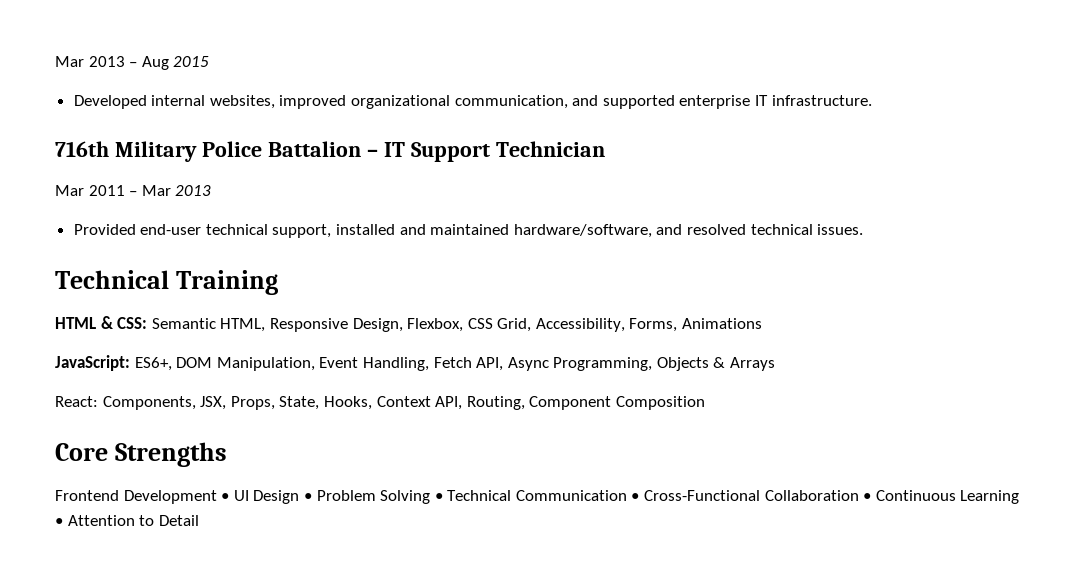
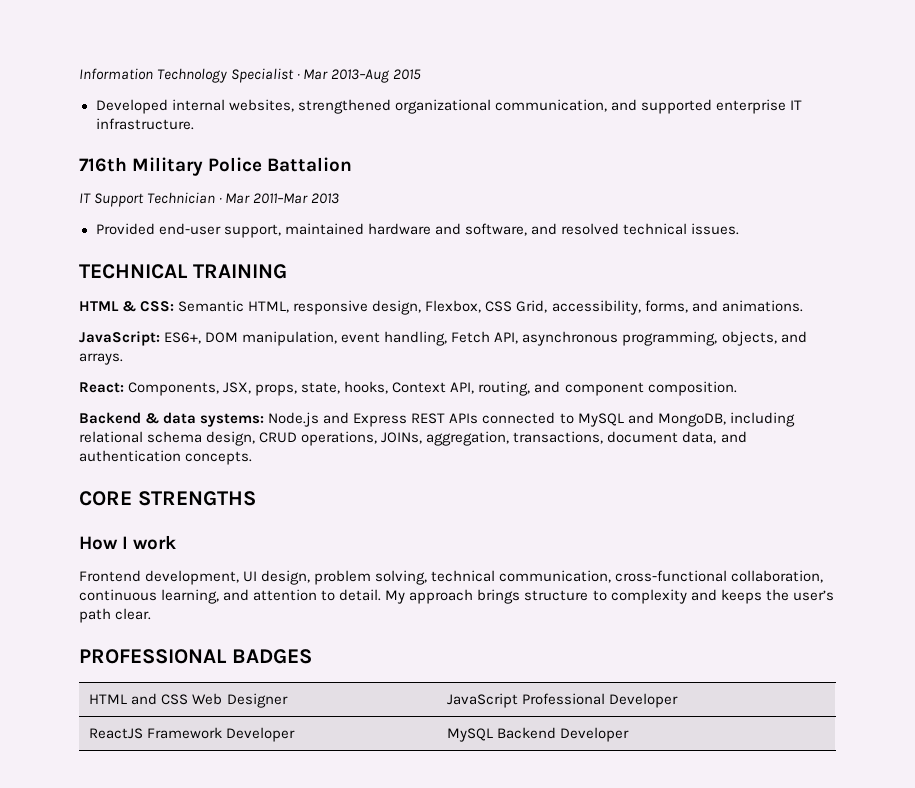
[55,56,169,70] Mar 2013 – Aug -> [79,68,391,83] Information Technology Specialist · Mar 2013–Aug
[279,95,347,109] improved -> [297,99,391,114] strengthened
[366,149,378,157] – -> (353, 164) //
[55,185,171,196] // Mar 2011 – Mar -> [219,193,309,204] · Mar 2011–Mar
[205,224,652,238] technical support, installed and maintained hardware/software, -> [223,223,527,238] support, maintained hardware and software,
[55,270,278,295] Technical Training -> [79,264,287,279] TECHNICAL TRAINING
[269,318,403,332] Responsive Design, -> [293,300,422,315] responsive design,
[535,318,763,332] Accessibility, Forms, Animations -> [551,300,803,315] accessibility, forms, and animations.
[216,357,776,371] [55,396,705,410] [55,442,227,467] [55,490,1020,504] [55,515,199,526] Manipulation, Event Handling, Fetch API, Async Programming, Objects & Arrays // React: Components, JSX, Props, State, Hooks, Context API, Routing, Component Composition // Core Strengths // Frontend Development • UI Design • Problem Solving • Technical Communication • Cross-Functional Collaboration • Continuous Learning • Attention to Detail -> [242,331,807,346] [79,353,123,365] [79,381,737,396] [79,412,795,427] [79,431,747,446] [79,450,253,465] [79,491,256,506] [79,535,177,550] [79,570,824,585] [79,589,834,604] [79,608,152,623] [79,649,312,664] [89,693,288,708] [447,693,679,708] [89,727,296,742] [447,727,630,742] manipulation, event handling, Fetch API, asynchronous programming, objects, and arrays. // React: Components, JSX, props, state, hooks, Context API, routing, and component composition. // Backend & data systems: Node.js and Express REST APIs connected to MySQL and MongoDB, including relational schema design, CRUD operations, JOINs, aggregation, transactions, document data, and authentication concepts. // CORE STRENGTHS // How I work // Frontend development, UI design, problem solving, technical communication, cross-functional collaboration, continuous learning, and attention to detail. My approach brings structure to complexity and keeps the user’s path clear. // PROFESSIONAL BADGES // HTML and CSS Web Designer | JavaScript Professional Developer // ReactJS Framework Developer | MySQL Backend Developer

